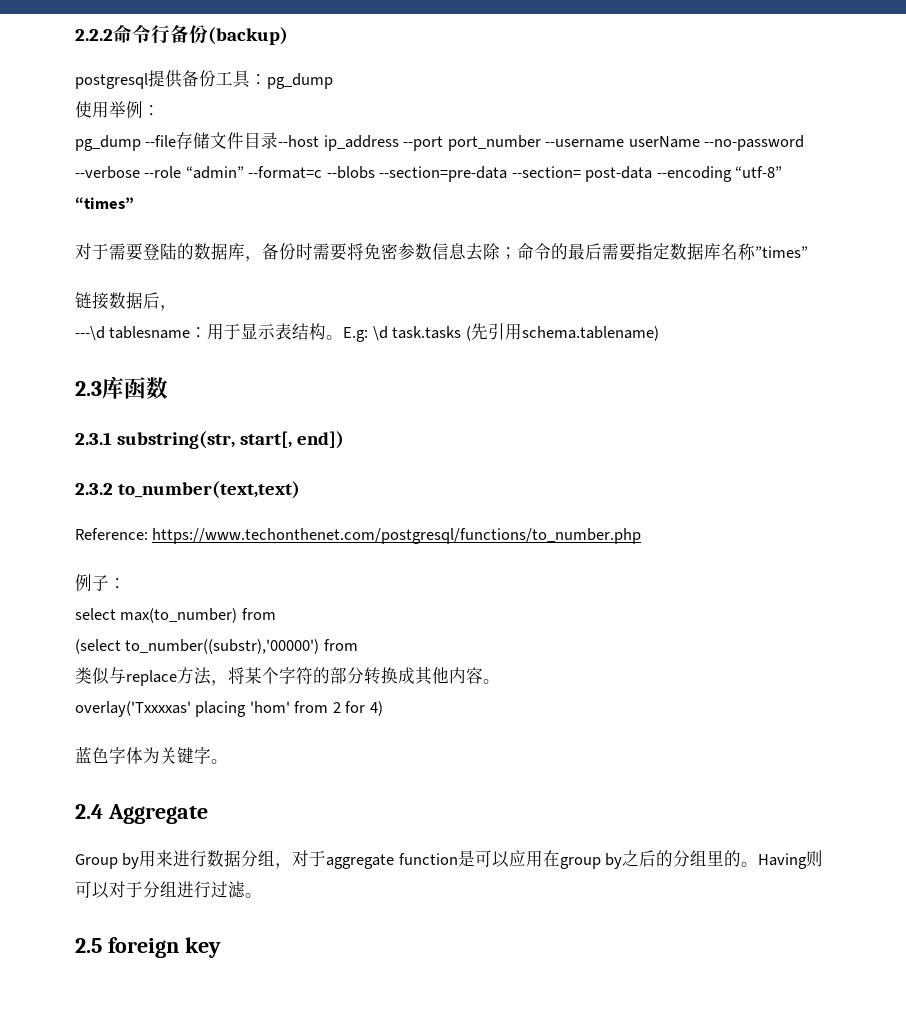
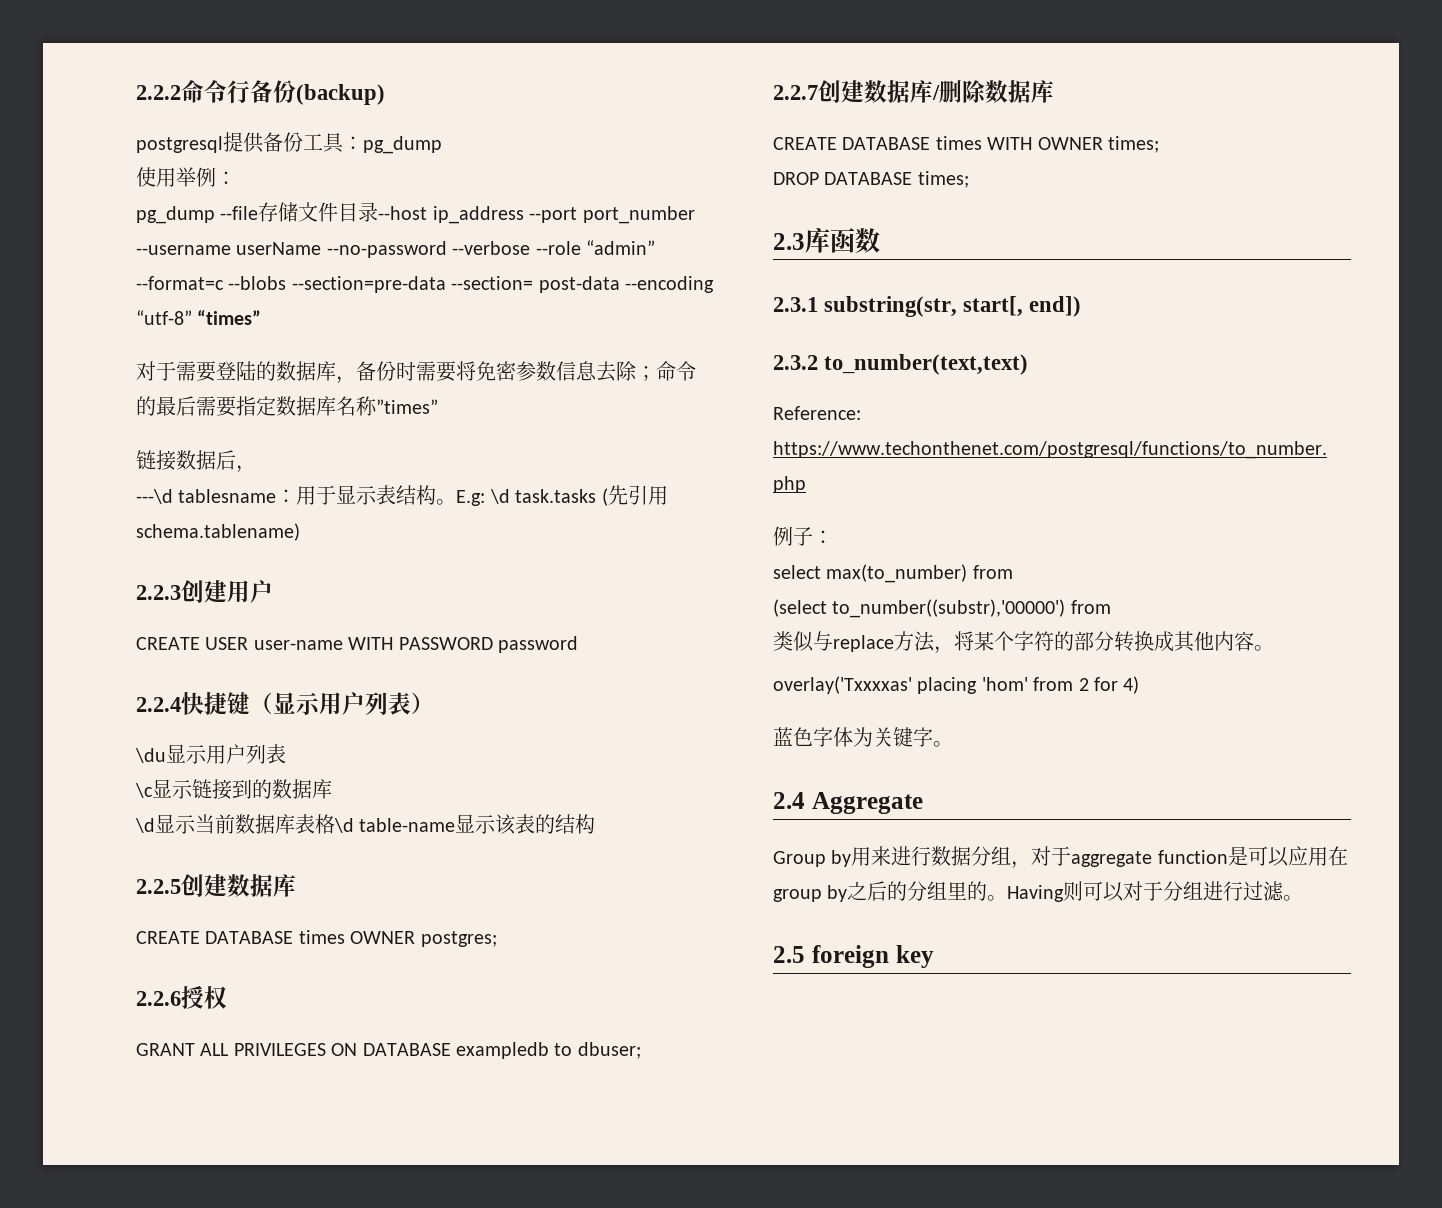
(659, 333) none -> [136,580,273,603] [136,636,578,653] [136,692,434,715] [135,744,286,764] [135,779,332,800] [135,814,596,835] [136,874,296,897] [136,930,497,947] [136,986,227,1009] [136,1042,641,1059] [773,80,1054,103] [773,136,1159,153] [773,171,969,188] // 2.2.3创建用户 // CREATE USER user-name WITH PASSWORD password // 2.2.4快捷键（显示用户列表） // \du显示用户列表 // \c显示链接到的数据库 // \d显示当前数据库表格\d table-name显示该表的结构 // 2.2.5创建数据库 // CREATE DATABASE times OWNER postgres; // 2.2.6授权 // GRANT ALL PRIVILEGES ON DATABASE exampledb to dbuser; // 2.2.7创建数据库/删除数据库 // CREATE DATABASE times WITH OWNER times; // DROP DATABASE times;

